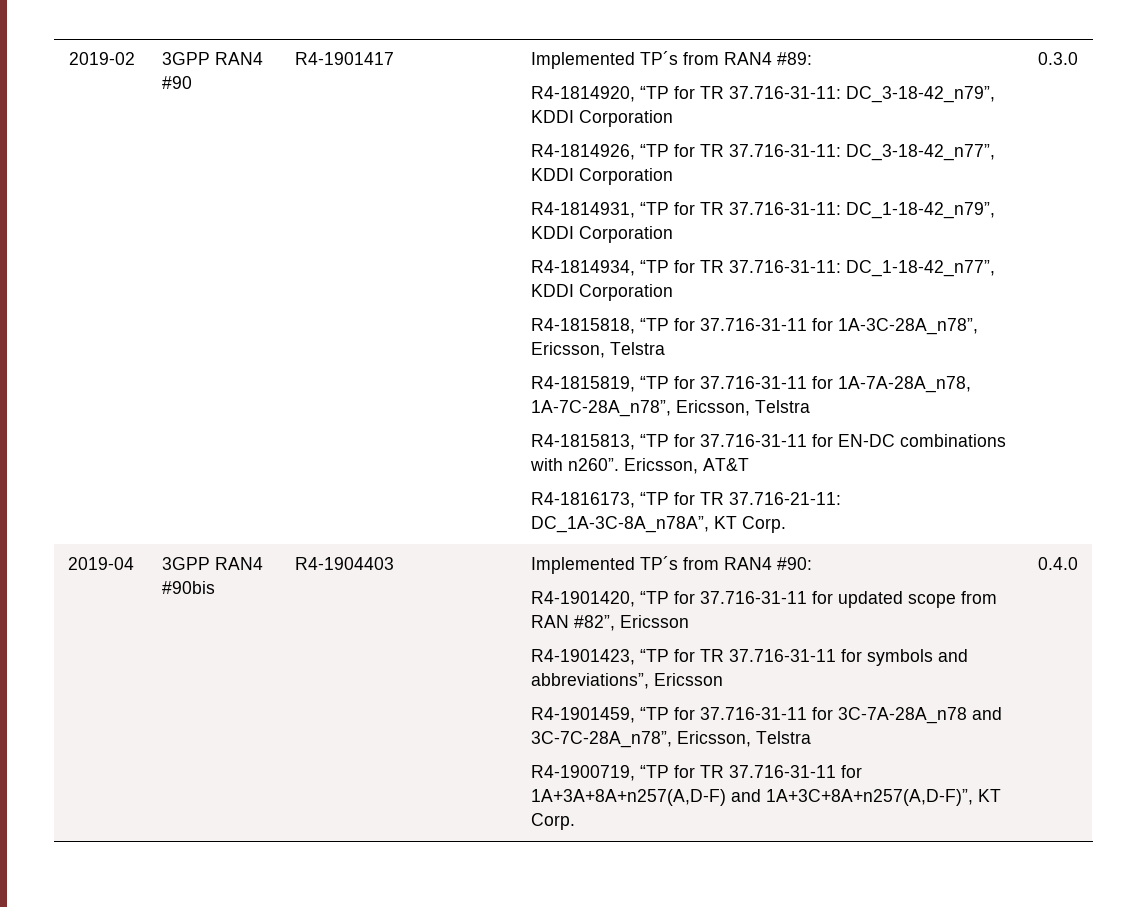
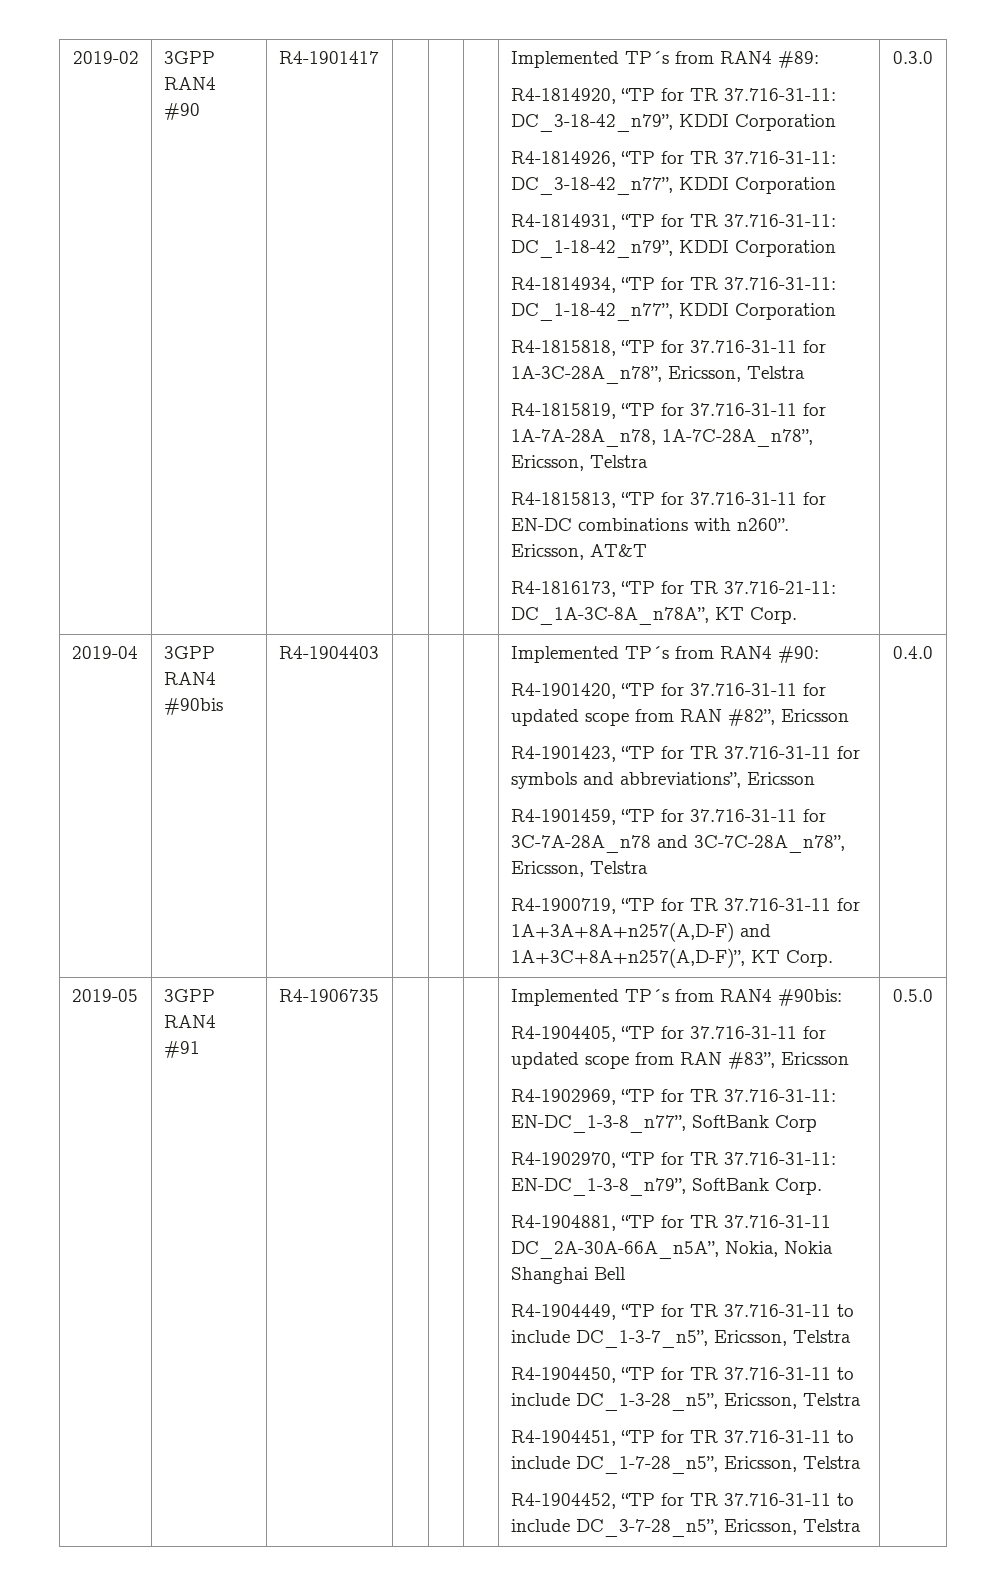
(1078, 563) none -> [71,989,138,1002] [163,989,215,1002] [163,1015,216,1028] [163,1041,200,1058] [278,989,379,1002] [510,989,842,1006] [510,1026,826,1042] [510,1052,849,1069] [510,1089,836,1105] [510,1115,817,1133] [510,1152,836,1168] [510,1178,822,1196] [510,1215,831,1231] [510,1241,833,1259] [510,1267,626,1284] [510,1304,854,1320] [510,1330,851,1348] [510,1367,854,1383] [510,1393,861,1411] [510,1430,854,1446] [510,1456,861,1474] [510,1493,854,1509] [510,1519,861,1537] [893,989,933,1002] // 2019-05 | 3GPP RAN4 #91 | R4-1906735 | | | | Implemented TP´s from RAN4 #90bis: // R4-1904405, “TP for 37.716-31-11 for updated scope from RAN #83”, Ericsson // R4-1902969, “TP for TR 37.716-31-11: EN-DC_1-3-8_n77”, SoftBank Corp // R4-1902970, “TP for TR 37.716-31-11: EN-DC_1-3-8_n79”, SoftBank Corp. // R4-1904881, “TP for TR 37.716-31-11 DC_2A-30A-66A_n5A”, Nokia, Nokia Shanghai Bell // R4-1904449, “TP for TR 37.716-31-11 to include DC_1-3-7_n5”, Ericsson, Telstra // R4-1904450, “TP for TR 37.716-31-11 to include DC_1-3-28_n5”, Ericsson, Telstra // R4-1904451, “TP for TR 37.716-31-11 to include DC_1-7-28_n5”, Ericsson, Telstra // R4-1904452, “TP for TR 37.716-31-11 to include DC_3-7-28_n5”, Ericsson, Telstra | 0.5.0

